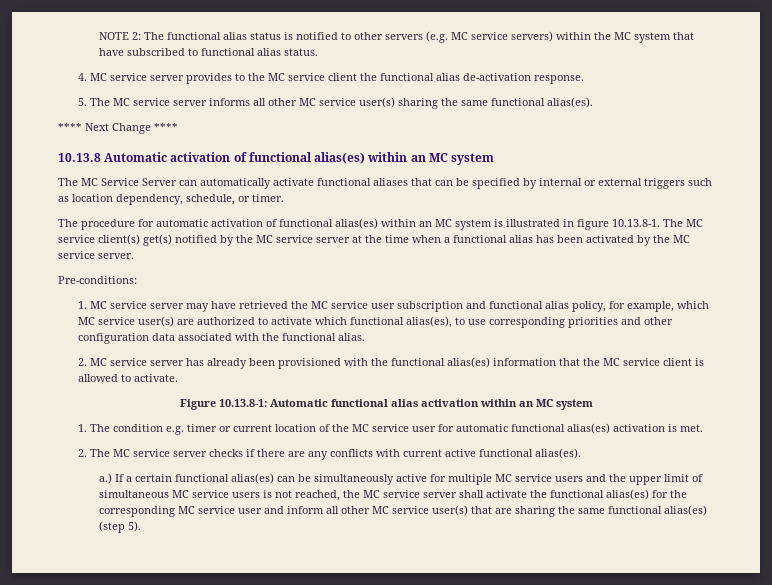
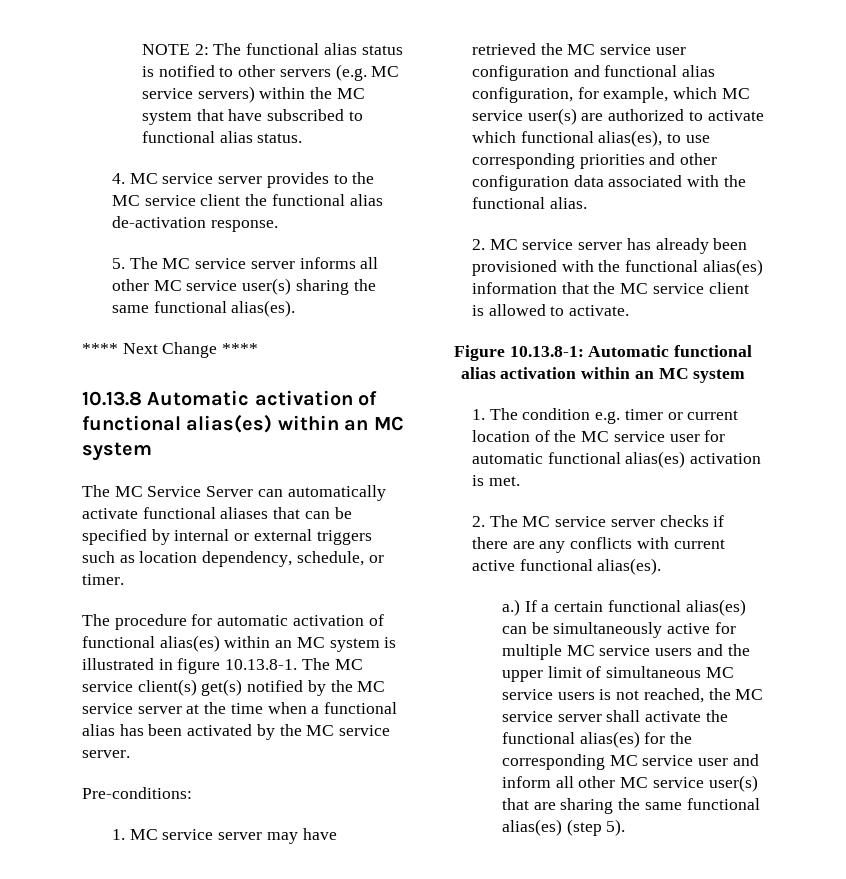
[397,301,464,312] subscription -> [471,65,569,81] configuration
[572,301,607,312] policy, -> [471,87,573,103] configuration,

